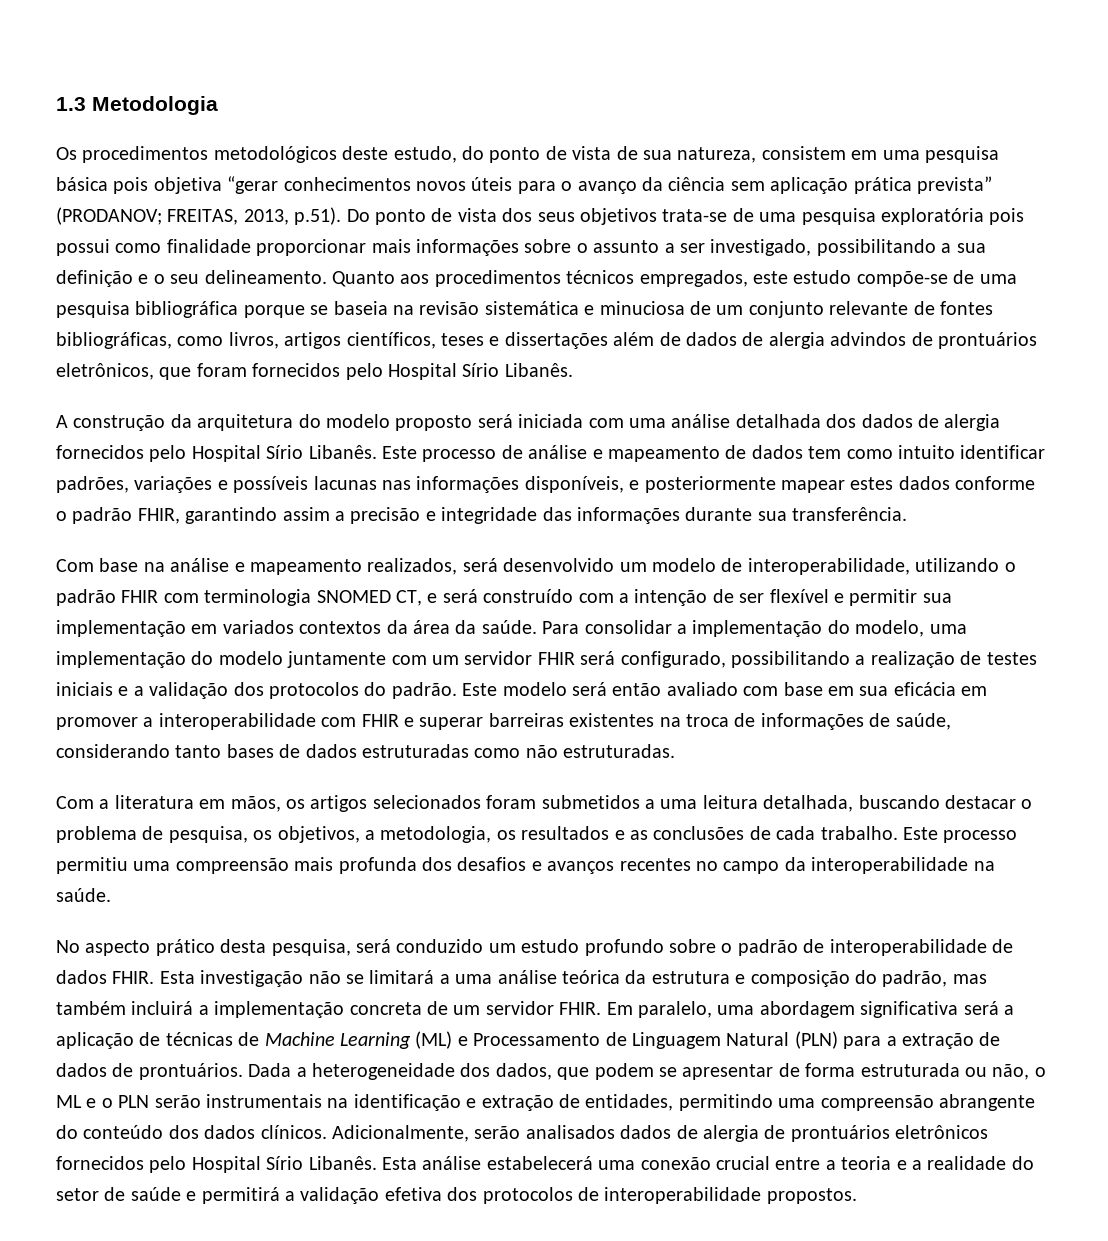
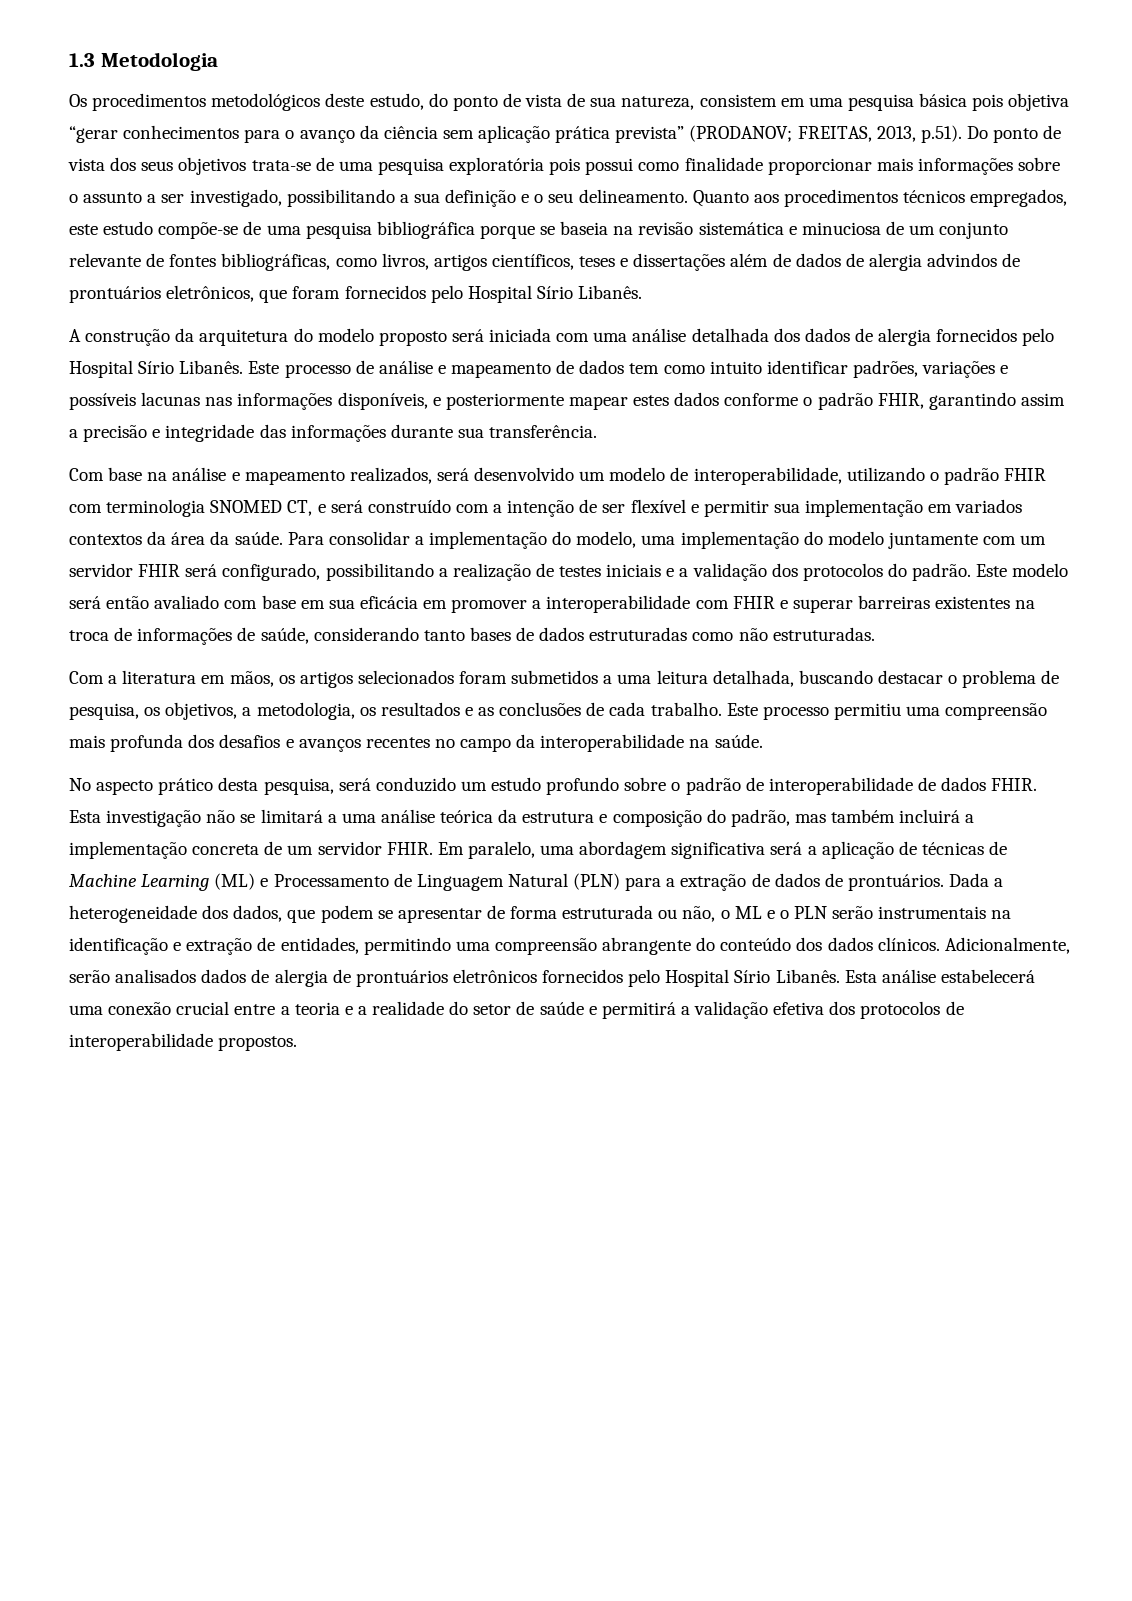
[416,177,513,191] novos úteis -> (240, 132) none

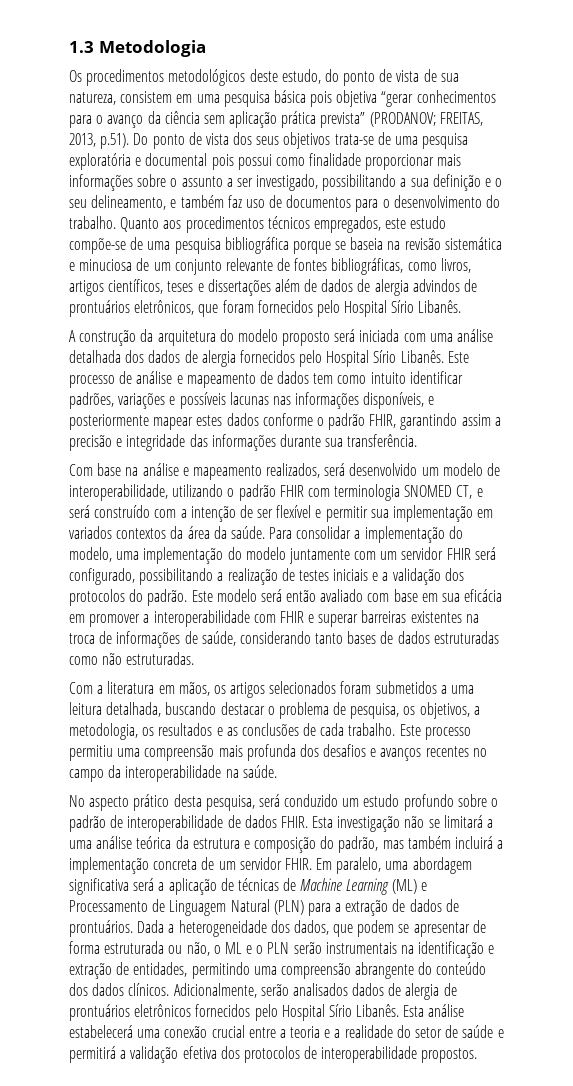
(545, 166) none -> [135,153,208,166] e documental
[578,189,688,203] delineamento. -> [91,195,501,212] [69,216,116,229] delineamento, e também faz uso de documentos para o desenvolvimento do trabalho.

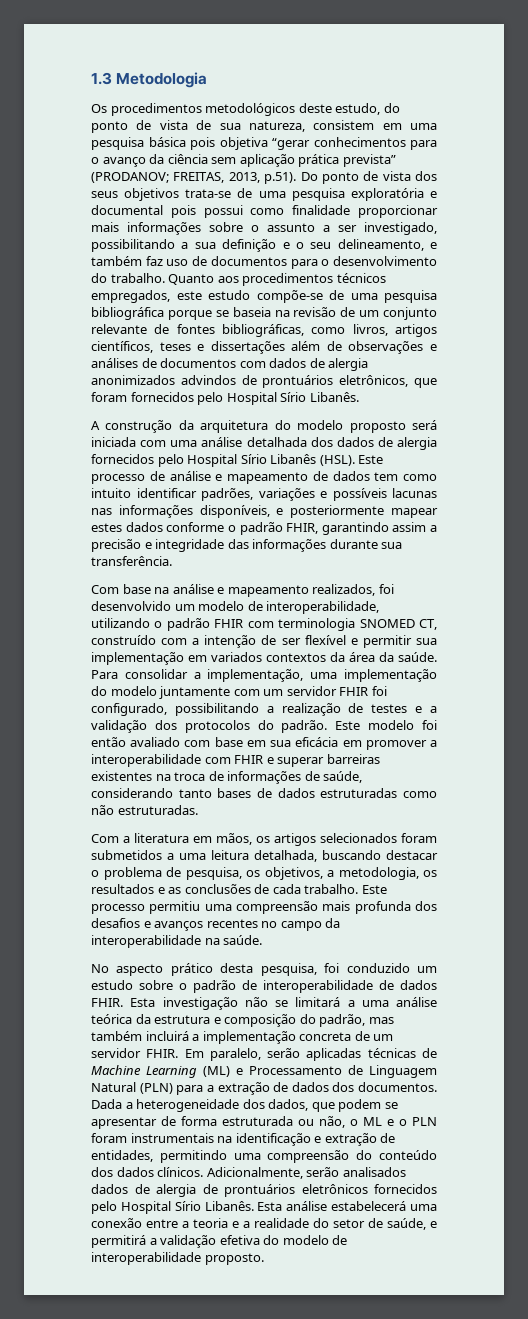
[444,237,502,250] [69,259,133,271] sistemática e minuciosa -> (337, 312) none
[321,279,409,296] dados de alergia -> [348,341,437,354] [91,358,369,371] [91,375,175,385] observações e análises de documentos com dados de alergia anonimizados
[400,350,444,363] Libanês. -> [270,454,355,466] Libanês (HSL).
[324,463,346,476] será -> [378,584,394,594] foi
[476,488,483,497] [69,505,90,518] e será -> (437, 624) none
[364,526,463,543] [69,547,112,562] implementação do modelo, -> [207,669,304,682] implementação,
[474,547,496,560] será -> [371,686,387,696] foi
[333,569,369,581] iniciais -> (408, 708) none
[260,589,282,602] será -> [422,720,437,730] foi
[258,794,280,807] será -> [324,963,340,973] foi
[403,794,454,811] profundo -> (133, 985) none
[385,857,472,874] [69,878,234,895] uma abordagem significativa será a aplicação de -> [267,1048,362,1061] serão aplicadas
[445,899,459,912] [69,920,133,937] de prontuários. -> [332,1082,437,1092] dos documentos.
[293,941,322,954] serão -> [91,1133,127,1143] foram
[355,962,415,979] abrangente -> (350, 1156) none
[211,1025,245,1038] crucial -> (142, 1223) none
[462,1025,494,1038] saúde -> [387,1218,426,1230] saúde,
[220,1046,478,1063] dos protocolos de interoperabilidade propostos. -> [263,1235,348,1245] [91,1252,264,1265] do modelo de interoperabilidade proposto.

